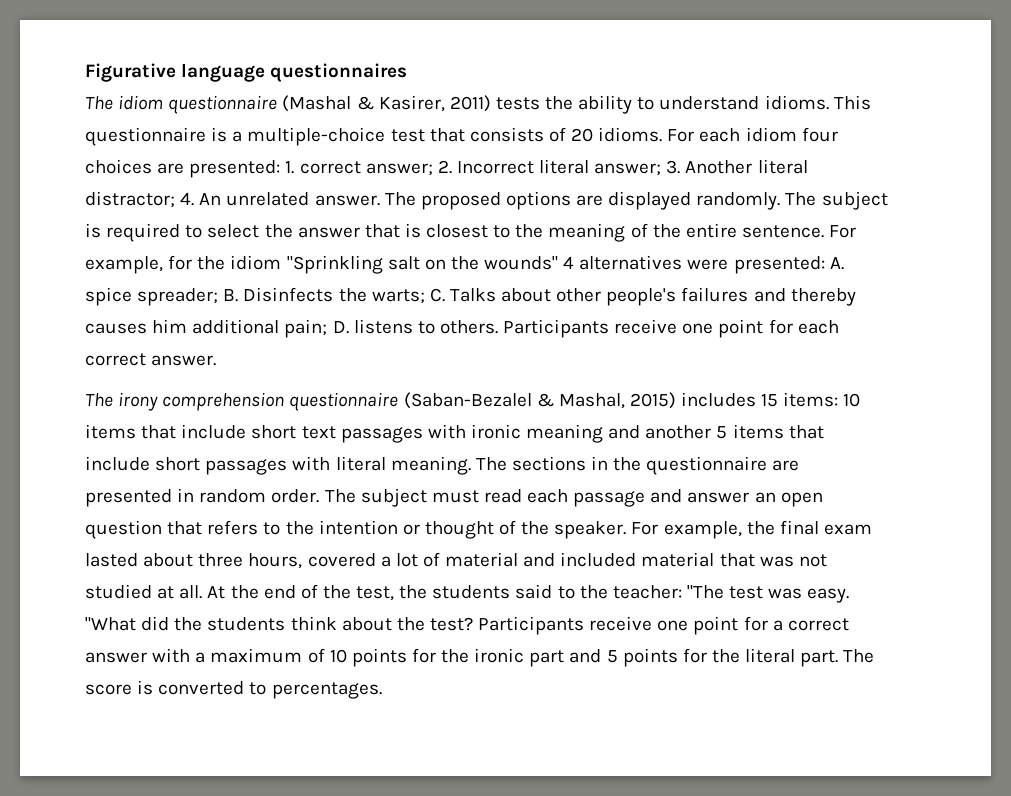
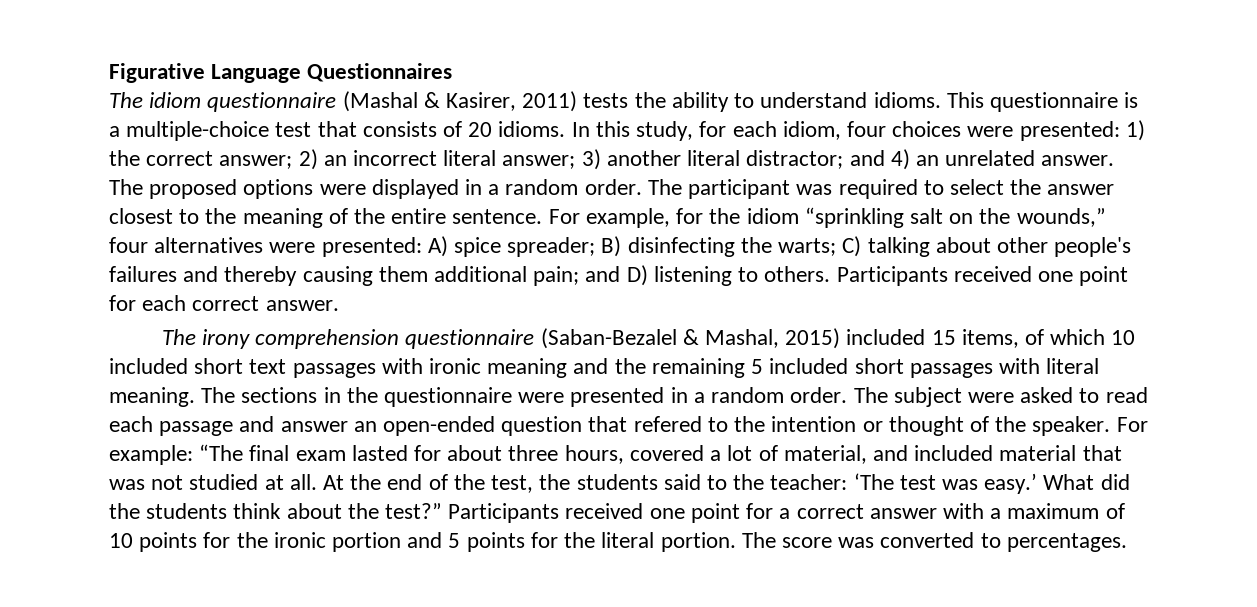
[181,63,408,82] language questionnaires -> [211,63,453,83] Language Questionnaires
[667,127,838,142] [85,159,808,178] [85,191,222,208] For each idiom four choices are presented: 1. correct answer; 2. Incorrect literal answer; 3. Another literal distractor; 4. An -> [571,120,1145,141] [109,149,939,170] In this study, for each idiom, four choices were presented: 1) the correct answer; 2) an incorrect literal answer; 3) another literal distractor; and 4) an
[576,191,888,210] [85,223,101,238] are displayed randomly. The subject is -> [319,179,833,199] were displayed in a random order. The participant was
[364,223,421,238] that is -> (1115, 189) none
[286,255,383,274] "Sprinkling -> [804,207,904,228] “sprinkling
[484,256,575,270] wounds" 4 -> [1016,208,1106,227] [109,237,148,253] wounds,” four
[829,257,844,270] A. -> [427,236,448,257] A)
[223,287,496,304] B. Disinfects the warts; C. Talks -> [601,236,930,257] B) disinfecting the warts; C) talking
[85,319,413,338] causes him additional pain; D. listens -> [302,265,732,286] causing them additional pain; and D) listening
[614,319,678,334] receive -> [953,266,1032,282] received
[681,392,861,407] [85,424,247,439] includes 15 items: 10 items that include -> [846,329,1136,348] [109,358,188,374] included 15 items, of which 10 included
[645,424,824,439] [85,456,150,471] another 5 items that include -> [614,358,849,378] the remaining 5 included
[772,460,800,471] are -> [518,392,565,403] were
(195, 495) none -> [693,392,705,403] a
[431,490,479,503] must -> [967,387,1100,403] were asked to
[780,492,823,507] open -> [383,416,496,436] open-ended
[207,520,259,535] refers -> [633,416,702,432] refered
[663,521,775,539] example, the -> [109,444,244,465] example: “The
(138, 560) none -> [414,445,442,461] for
[445,552,519,567] material -> [783,445,867,464] material,
[686,585,724,599] "The -> [853,473,894,490] ‘The
[807,588,850,603] [85,617,136,631] easy. "What -> [984,473,1095,494] easy.’ What
[429,616,653,635] test? Participants receive -> [385,503,644,523] test?” Participants received
[529,650,565,667] part -> [332,532,402,552] portion
[800,650,839,667] part. -> [660,532,736,552] portion.
[137,680,154,695] is -> [838,537,875,548] was

